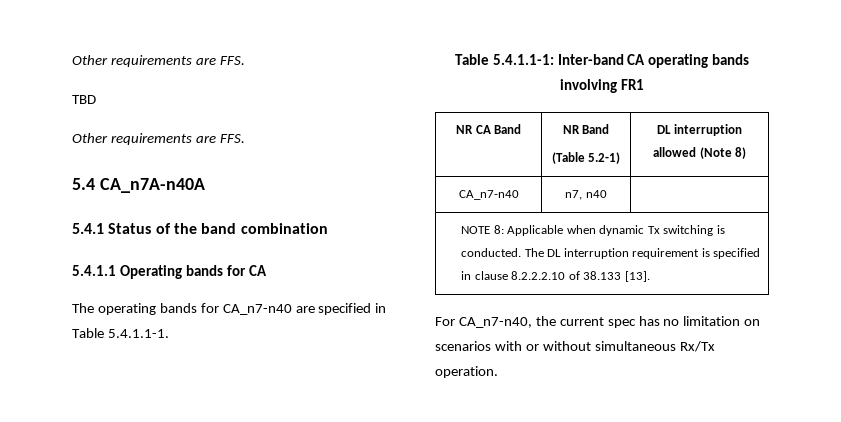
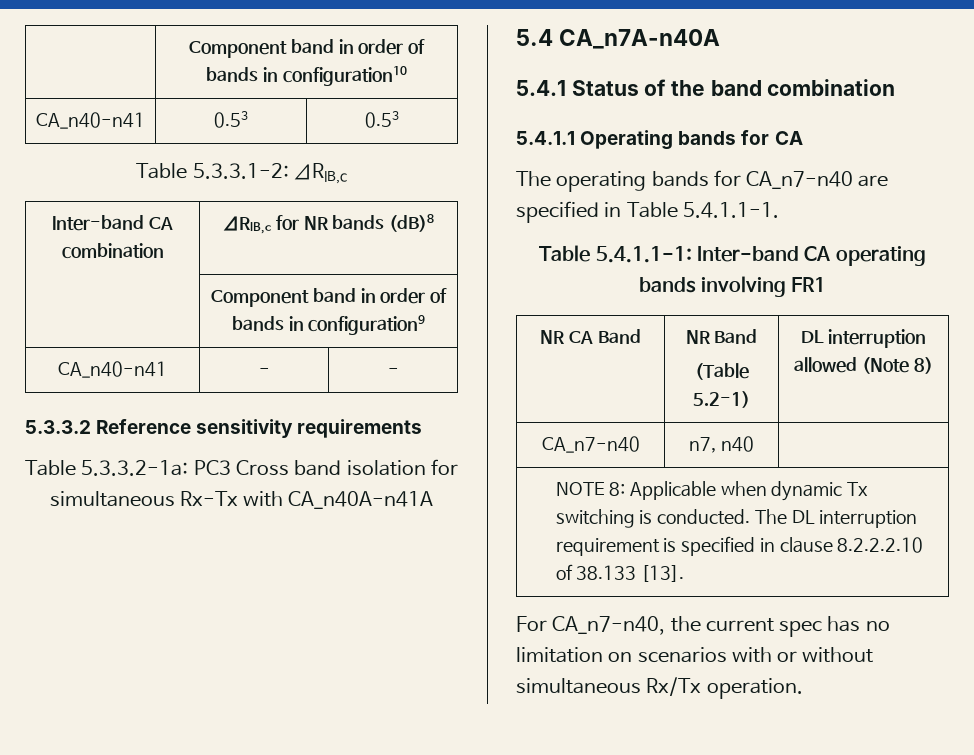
[72,55,245,67] [72,95,96,104] [72,133,245,145] Other requirements are FFS. // TBD // Other requirements are FFS. -> [189,39,425,58] [206,66,407,86] [36,112,145,129] [214,111,248,128] [365,111,399,128] [136,163,347,184] [52,215,173,231] [61,243,164,259] [223,214,434,234] [211,288,447,307] [231,315,426,335] [58,361,167,378] [258,368,270,375] [387,368,399,375] [25,419,423,438] [25,459,458,476] [49,491,434,509] | Component band in order of bands in configuration10 // CA_n40-n41 | 0.53 | 0.53 // Table 5.3.3.1-2: ΔRIB,c // Inter-band CA combination | ΔRIB,c for NR bands (dB)8 // | Component band in order of bands in configuration9 // CA_n40-n41 | - | - // 5.3.3.2 Reference sensitivity requirements // Table 5.3.3.2-1a: PC3 Cross band isolation for simultaneous Rx-Tx with CA_n40A-n41A

